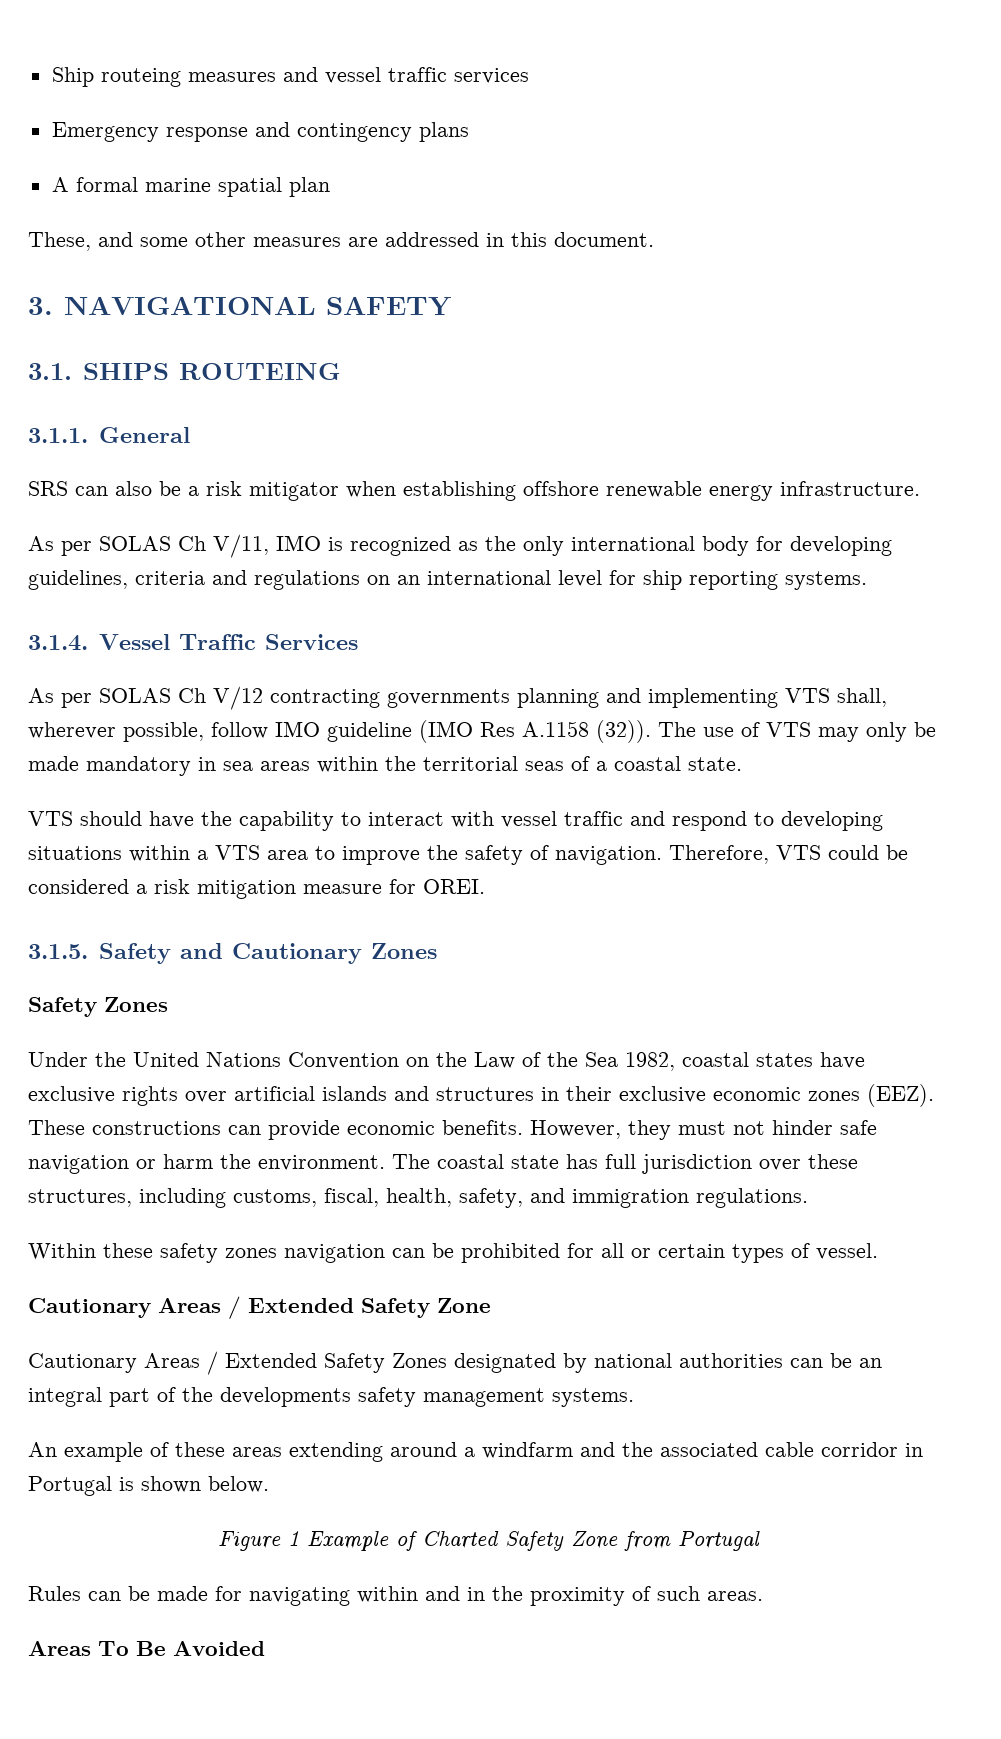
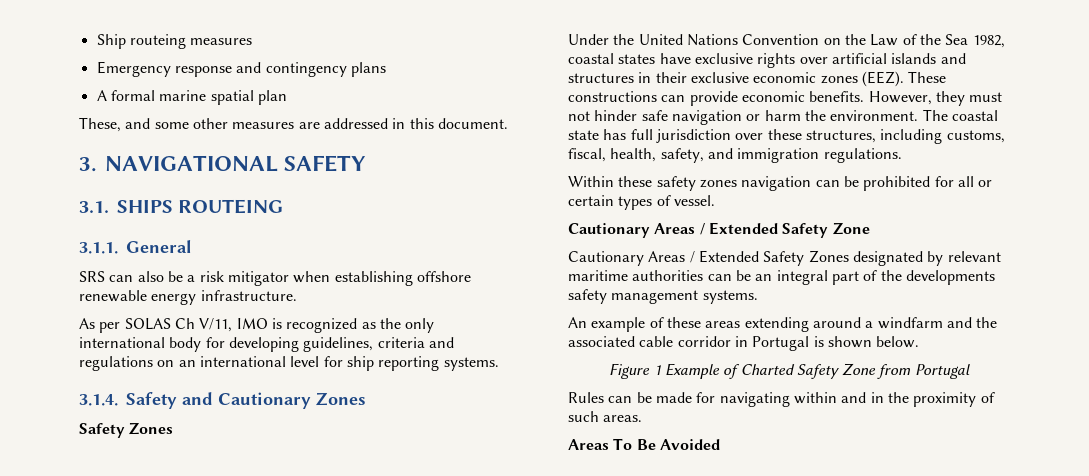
[282,67,529,84] and vessel traffic services -> (253, 41) none
[98,634,358,650] [28,686,887,710] [28,720,936,743] [28,756,742,776] [28,811,883,831] [28,845,908,865] [28,879,485,899] [28,944,88,959] Vessel Traffic Services // As per SOLAS Ch V/12 contracting governments planning and implementing VTS shall, wherever possible, follow IMO guideline (IMO Res A.1158 (32)). The use of VTS may only be made mandatory in sea areas within the territorial seas of a coastal state. // VTS should have the capability to interact with vessel traffic and respond to developing situations within a VTS area to improve the safety of navigation. Therefore, VTS could be considered a risk mitigation measure for OREI. // 3.1.5. -> (118, 400) none
[594,1353,672,1368] national -> [947,251,1001,262] [568,270,628,281] relevant maritime

